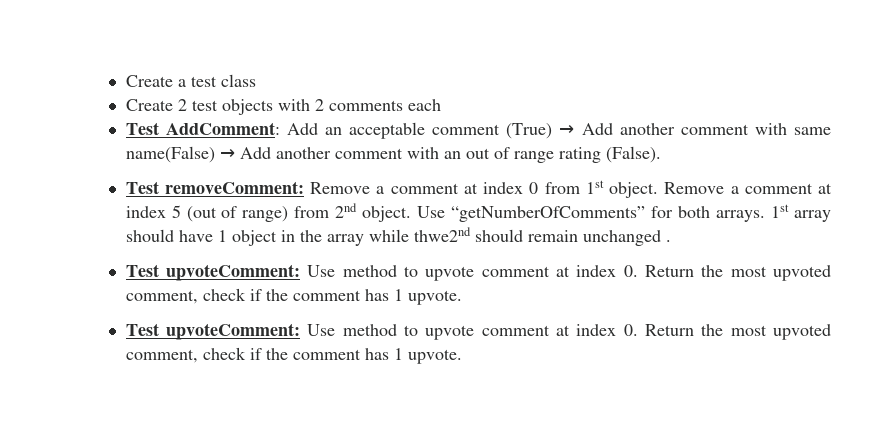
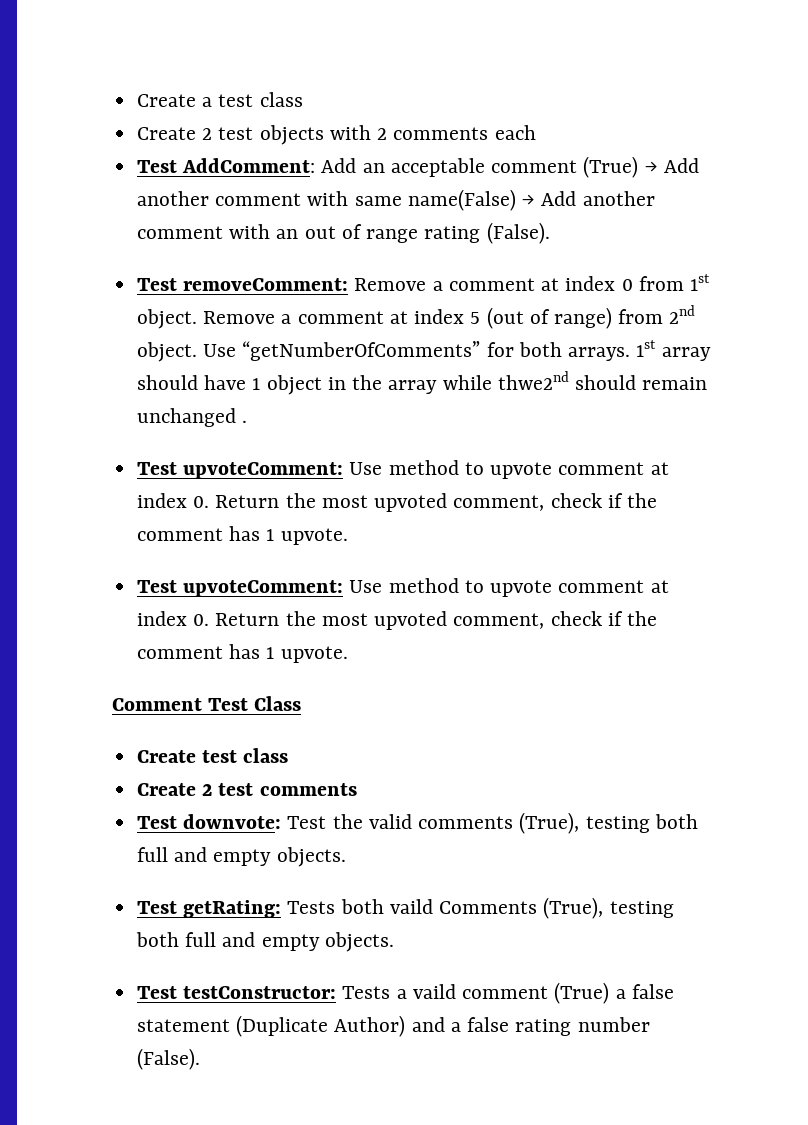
(462, 356) none -> [111,696,302,711] [137,748,289,763] [137,783,357,796] [137,812,698,834] [137,847,346,867] [137,897,674,919] [136,932,394,952] [137,982,674,1004] [137,1015,650,1037] [137,1048,201,1070] // Comment Test Class // Create test class // Create 2 test comments // Test downvote: Test the valid comments (True), testing both full and empty objects. // Test getRating: Tests both vaild Comments (True), testing both full and empty objects. // Test testConstructor: Tests a vaild comment (True) a false statement (Duplicate Author) and a false rating number (False).

